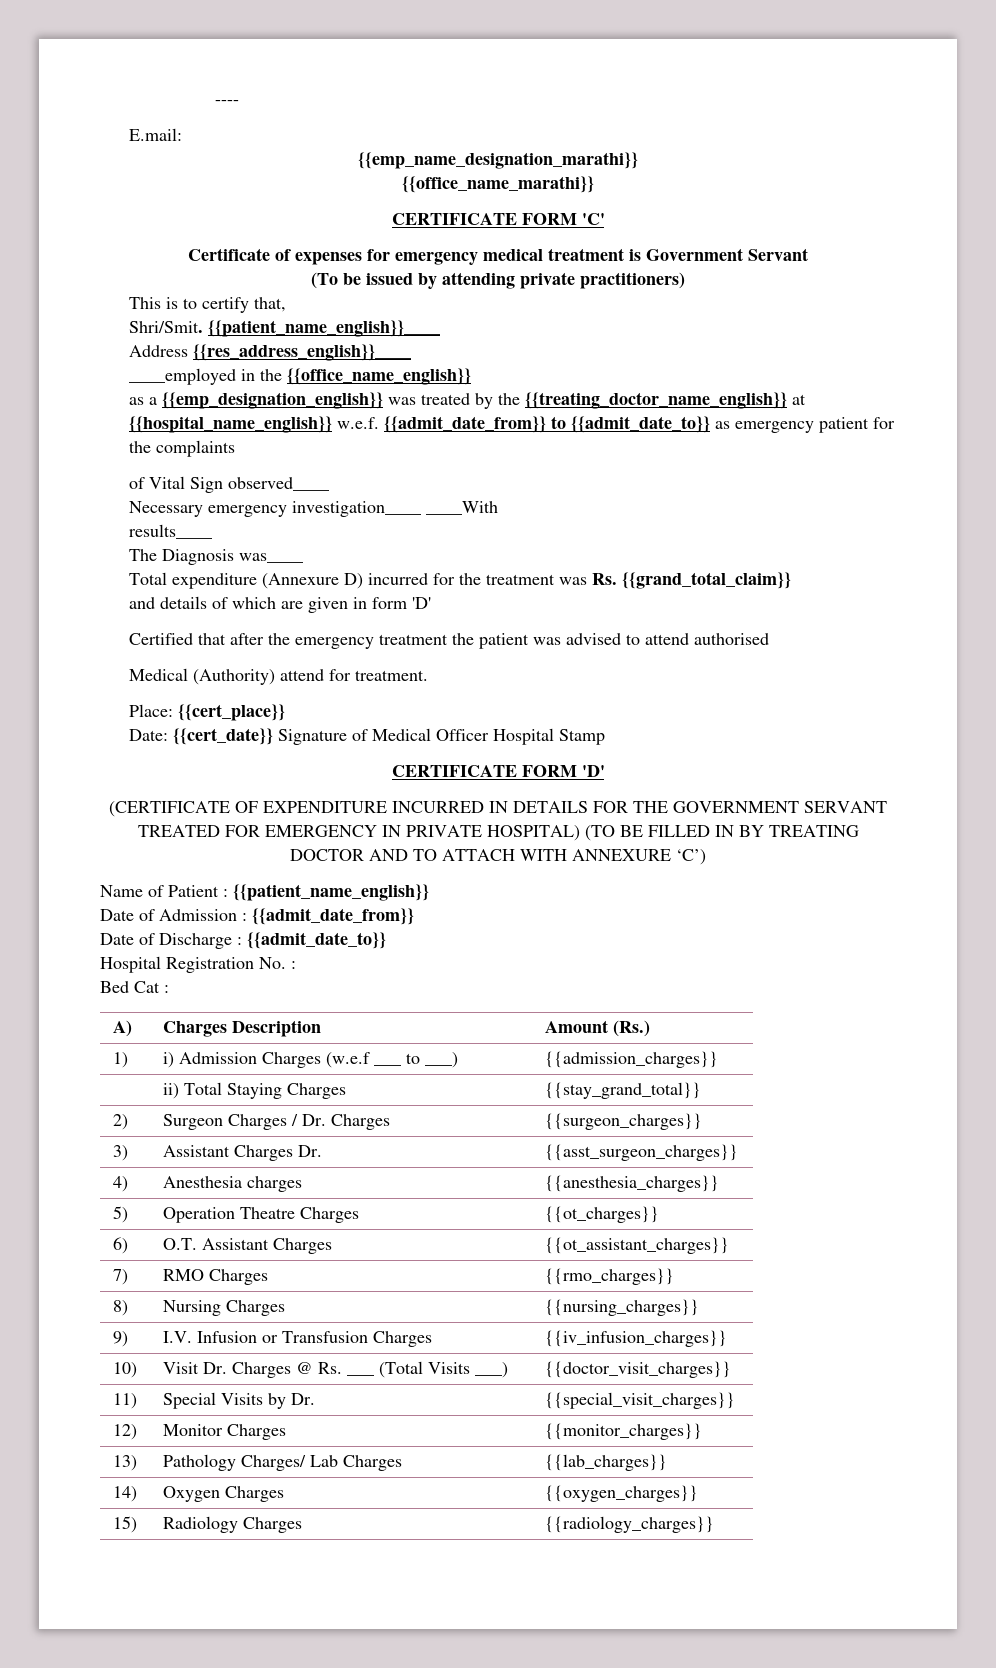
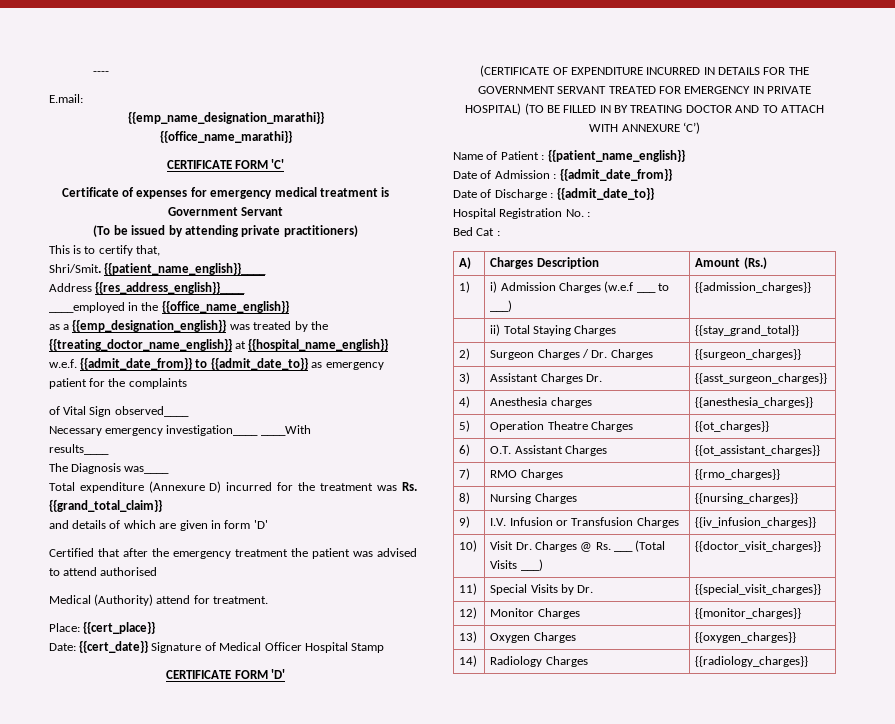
[162,1454,402,1471] [544,1454,667,1471] [112,1486,137,1502] | Pathology Charges/ Lab Charges | {{lab_charges}} // 14) -> (478, 637) none
[112,1516,137,1533] 15) -> [459,655,478,667] 14)

